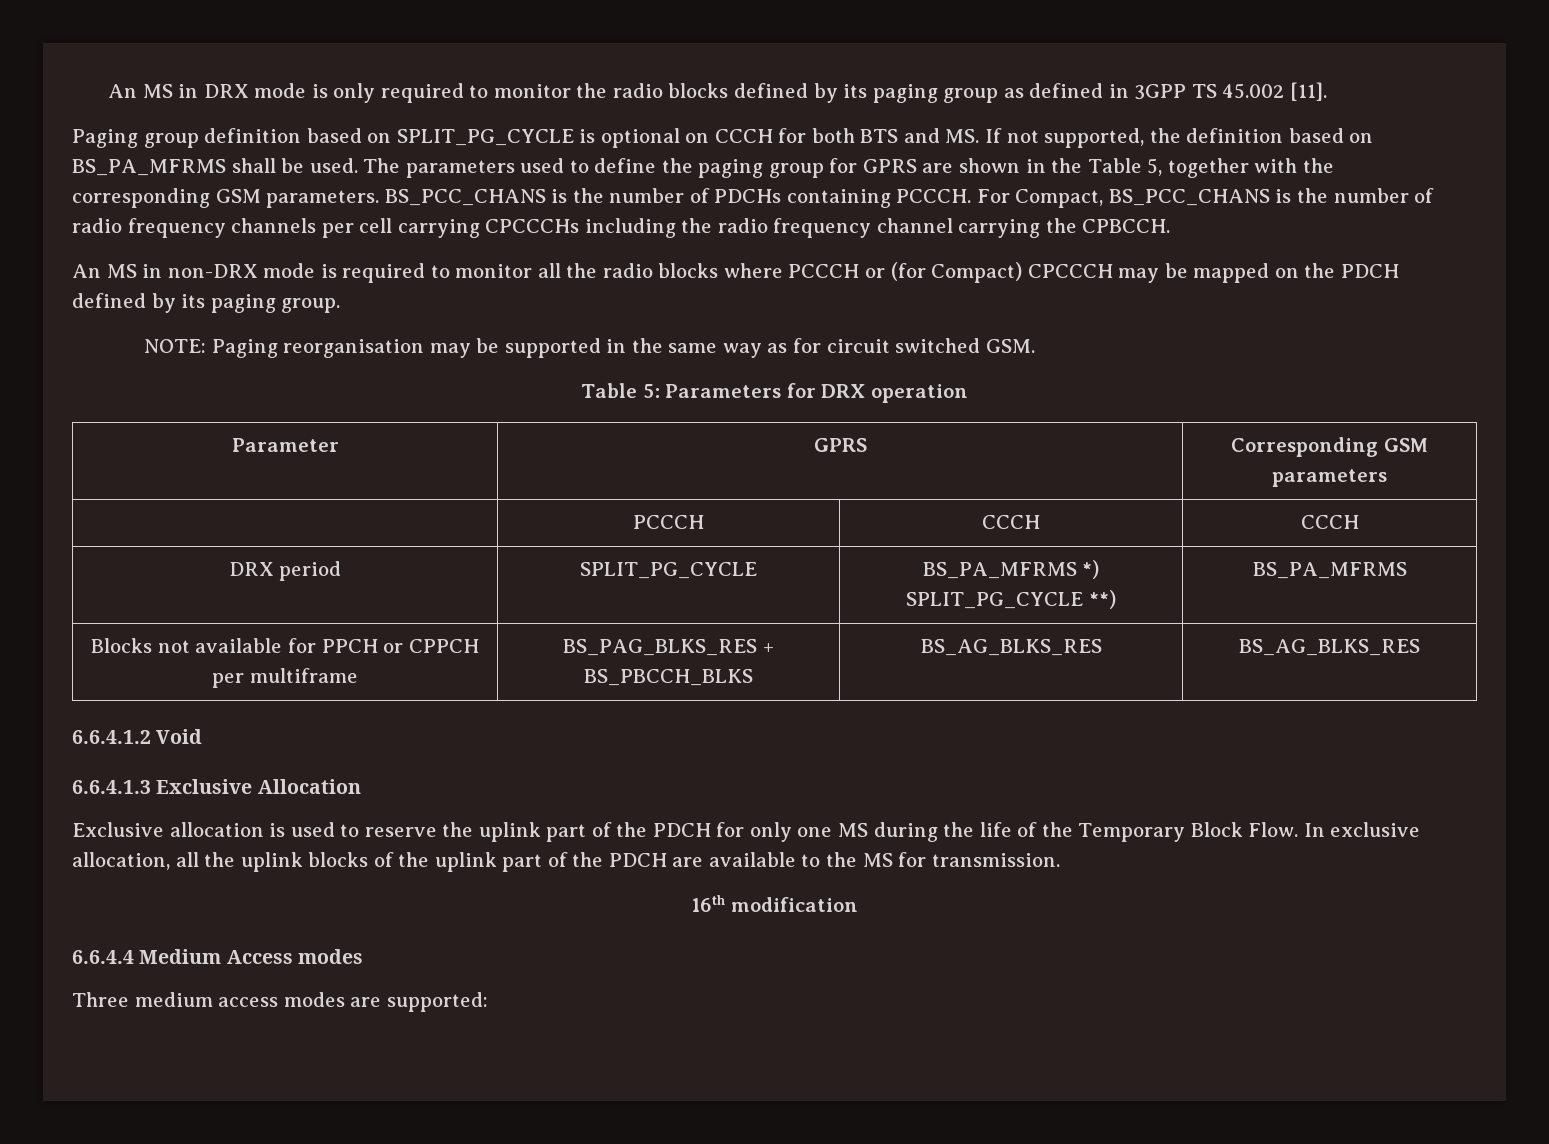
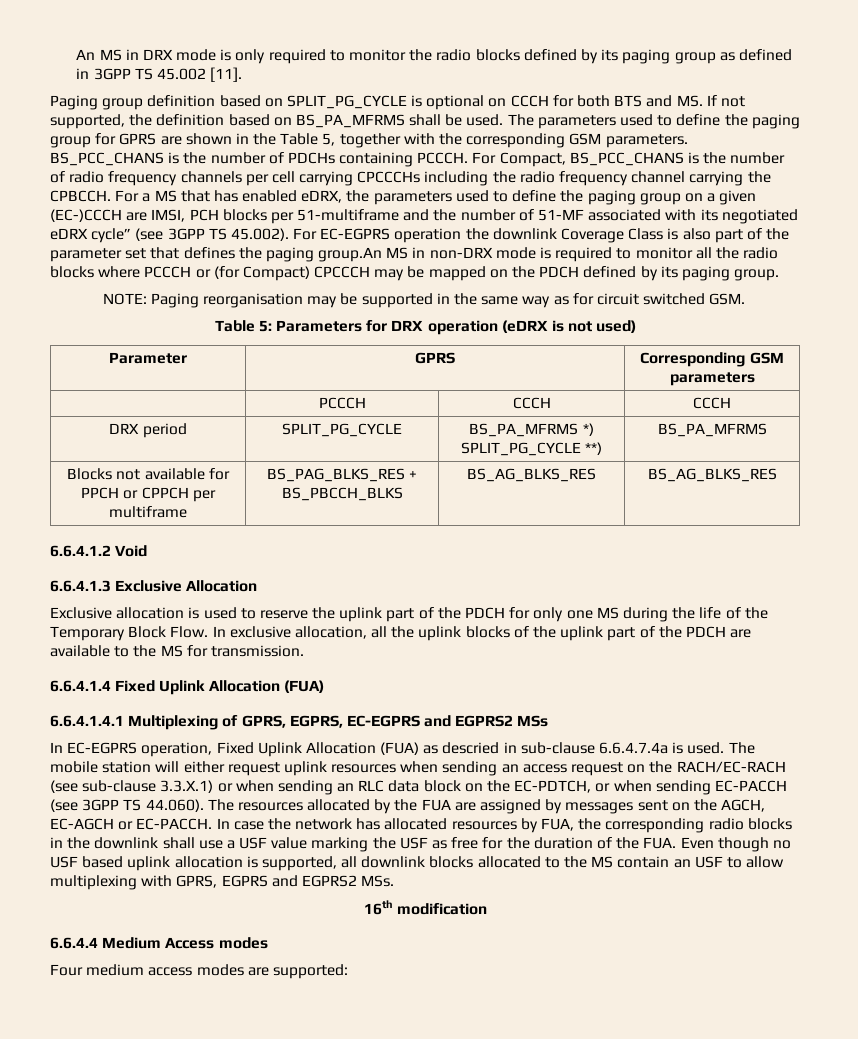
[72,264,101,278] // An -> [115,190,757,205] [50,209,798,224] [50,228,790,243] [50,247,383,262] For a MS that has enabled eDRX, the parameters used to define the paging group on a given (EC-)CCCH are IMSI, PCH blocks per 51-multiframe and the number of 51-MF associated with its negotiated eDRX cycle” (see 3GPP TS 45.002). For EC-EGPRS operation the downlink Coverage Class is also part of the parameter set that defines the paging group.An
(968, 393) none -> [501,320,637,333] (eDRX is not used)
(1060, 860) none -> [50,680,324,695] [50,715,549,730] [50,742,755,757] [50,761,786,776] [50,780,787,795] [50,799,766,814] [50,818,792,833] [50,837,791,852] [50,856,785,871] [50,875,395,890] // 6.6.4.1.4 Fixed Uplink Allocation (FUA) // 6.6.4.1.4.1 Multiplexing of GPRS, EGPRS, EC-EGPRS and EGPRS2 MSs // In EC-EGPRS operation, Fixed Uplink Allocation (FUA) as descried in sub-clause 6.6.4.7.4a is used. The mobile station will either request uplink resources when sending an access request on the RACH/EC-RACH (see sub-clause 3.3.X.1) or when sending an RLC data block on the EC-PDTCH, or when sending EC-PACCH (see 3GPP TS 44.060). The resources allocated by the FUA are assigned by messages sent on the AGCH, EC-AGCH or EC-PACCH. In case the network has allocated resources by FUA, the corresponding radio blocks in the downlink shall use a USF value marking the USF as free for the duration of the FUA. Even though no USF based uplink allocation is supported, all downlink blocks allocated to the MS contain an USF to allow multiplexing with GPRS, EGPRS and EGPRS2 MSs.
[72,992,129,1007] Three -> [50,964,83,976] Four

